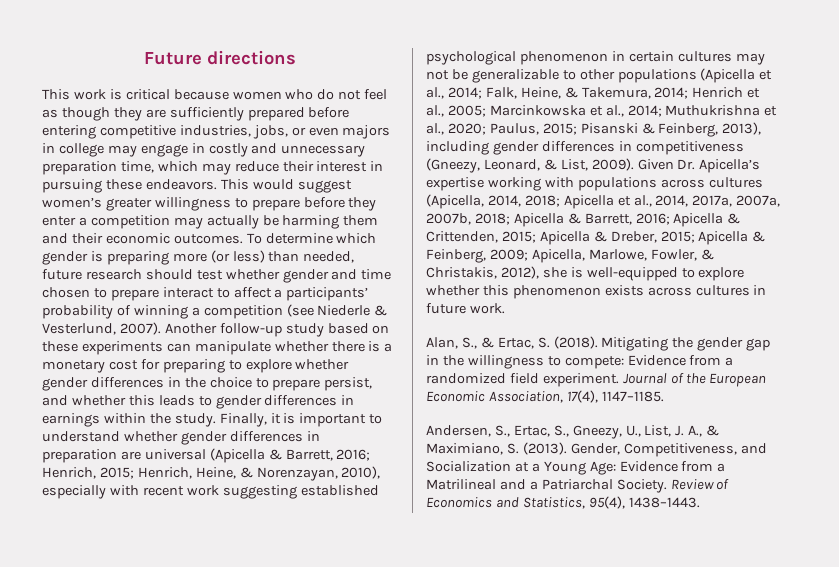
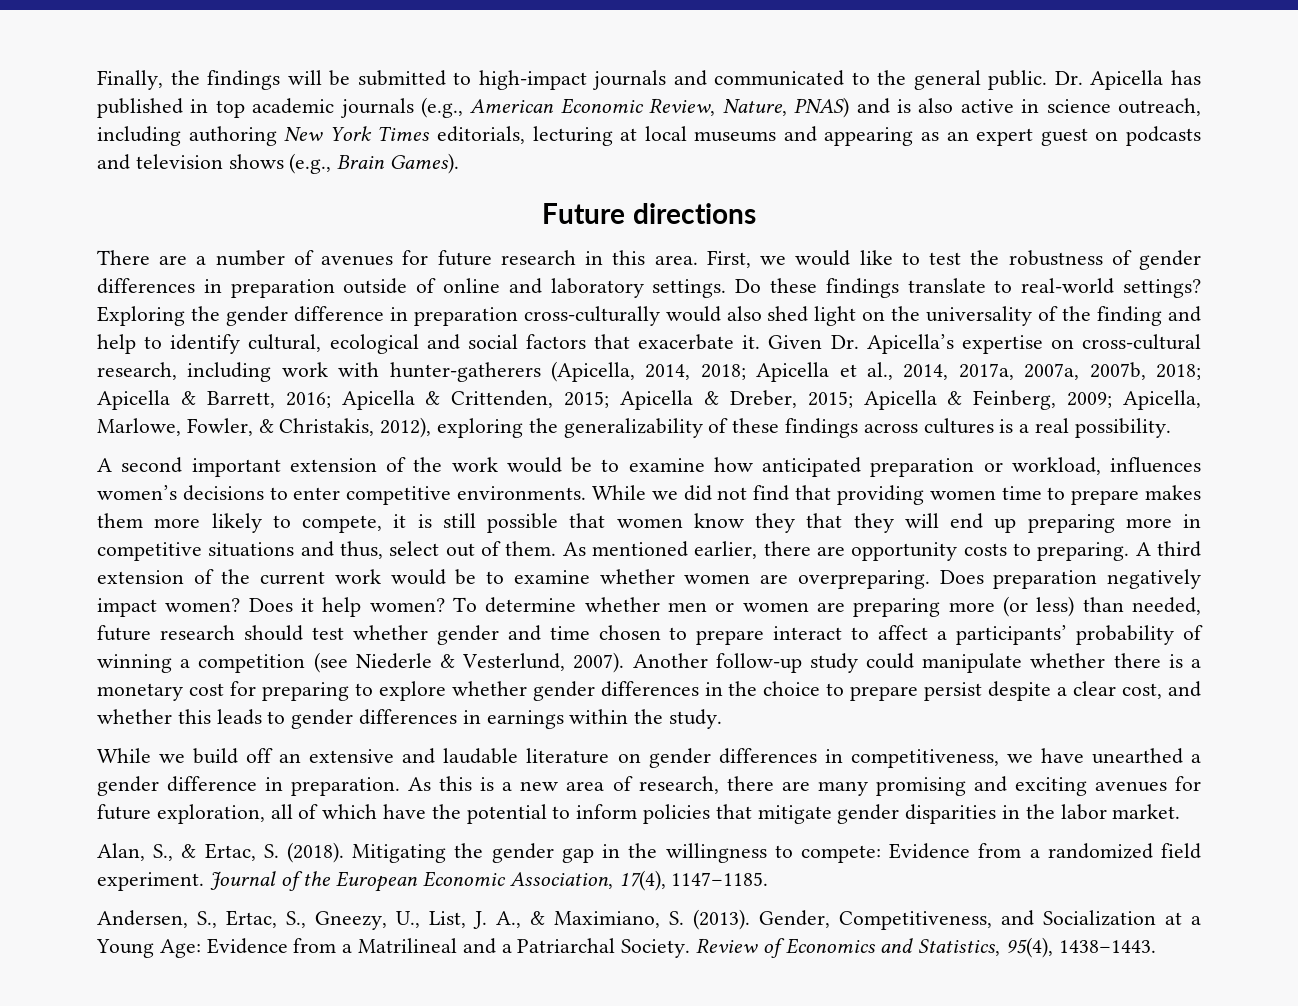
[143,50,296,65] [42,89,388,100] [42,107,350,121] [42,125,391,139] [42,143,366,157] [42,161,384,175] [42,179,352,193] [42,197,377,211] [42,215,379,229] [42,233,377,244] [42,251,103,265] Future directions // This work is critical because women who do not feel as though they are sufficiently prepared before entering competitive industries, jobs, or even majors in college may engage in costly and unnecessary preparation time, which may reduce their interest in pursuing these endeavors. This would suggest women’s greater willingness to prepare before they enter a competition may actually be harming them and their economic outcomes. To determine which gender is -> [97,70,1201,90] [97,97,1201,118] [97,126,1202,146] [97,153,460,174] [542,203,756,224] [97,250,1201,270] [97,278,1201,298] [97,306,1202,326] [97,334,1201,354] [97,361,1201,382] [97,390,1201,410] [97,417,1171,438] [97,457,1201,477] [97,485,1202,505] [97,513,1201,533] [97,541,1201,561] [97,569,1201,589] [97,597,846,617] Finally, the findings will be submitted to high-impact journals and communicated to the general public. Dr. Apicella has published in top academic journals (e.g., American Economic Review, Nature, PNAS) and is also active in science outreach, including authoring New York Times editorials, lecturing at local museums and appearing as an expert guest on podcasts and television shows (e.g., Brain Games). // Future directions // There are a number of avenues for future research in this area. First, we would like to test the robustness of gender differences in preparation outside of online and laboratory settings. Do these findings translate to real-world settings? Exploring the gender difference in preparation cross-culturally would also shed light on the universality of the finding and help to identify cultural, ecological and social factors that exacerbate it. Given Dr. Apicella’s expertise on cross-cultural research, including work with hunter-gatherers (Apicella, 2014, 2018; Apicella et al., 2014, 2017a, 2007a, 2007b, 2018; Apicella & Barrett, 2016; Apicella & Crittenden, 2015; Apicella & Dreber, 2015; Apicella & Feinberg, 2009; Apicella, Marlowe, Fowler, & Christakis, 2012), exploring the generalizability of these findings across cultures is a real possibility. // A second important extension of the work would be to examine how anticipated preparation or workload, influences women’s decisions to enter competitive environments. While we did not find that providing women time to prepare makes them more likely to compete, it is still possible that women know they that they will end up preparing more in competitive situations and thus, select out of them. As mentioned earlier, there are opportunity costs to preparing. A third extension of the current work would be to examine whether women are overpreparing. Does preparation negatively impact women? Does it help women? To determine whether men or women are
[327,323,390,334] [42,341,191,355] based on these experiments can -> [866,653,915,669] could
[324,377,373,391] persist, -> [924,681,1163,701] persist despite a clear cost,
[219,413,383,427] [42,431,320,445] [42,448,371,463] [42,466,381,481] [42,485,379,499] [426,51,765,65] [426,68,773,83] [426,87,761,99] [426,105,778,117] [426,122,762,137] [426,141,744,155] [426,158,761,173] [426,177,763,191] [426,194,781,209] [426,213,741,227] [426,231,766,245] [426,249,714,263] [426,266,745,281] [426,285,767,299] [426,303,505,314] Finally, it is important to understand whether gender differences in preparation are universal (Apicella & Barrett, 2016; Henrich, 2015; Henrich, Heine, & Norenzayan, 2010), especially with recent work suggesting established psychological phenomenon in certain cultures may not be generalizable to other populations (Apicella et al., 2014; Falk, Heine, & Takemura, 2014; Henrich et al., 2005; Marcinkowska et al., 2014; Muthukrishna et al., 2020; Paulus, 2015; Pisanski & Feinberg, 2013), including gender differences in competitiveness (Gneezy, Leonard, & List, 2009). Given Dr. Apicella’s expertise working with populations across cultures (Apicella, 2014, 2018; Apicella et al., 2014, 2017a, 2007a, 2007b, 2018; Apicella & Barrett, 2016; Apicella & Crittenden, 2015; Apicella & Dreber, 2015; Apicella & Feinberg, 2009; Apicella, Marlowe, Fowler, & Christakis, 2012), she is well-equipped to explore whether this phenomenon exists across cultures in future work. -> [97,748,1201,768] [97,776,1201,796] [97,804,1181,824] // While we build off an extensive and laudable literature on gender differences in competitiveness, we have unearthed a gender difference in preparation. As this is a new area of research, there are many promising and exciting avenues for future exploration, all of which have the potential to inform policies that mitigate gender disparities in the labor market.

